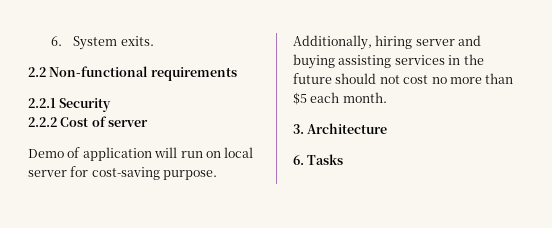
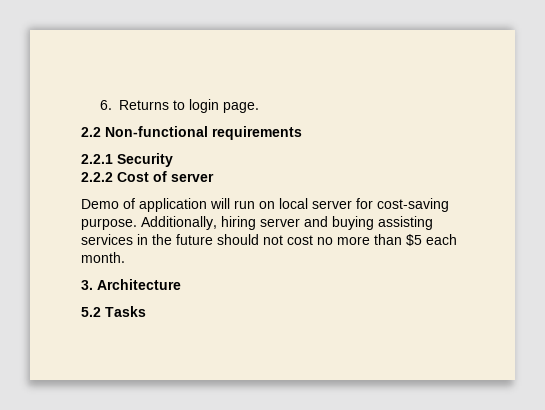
[50,36,154,50] 6. System exits. -> [100,99,260,113] 6. Returns to login page.
[293,155,304,165] 6. -> [81,307,101,317] 5.2

